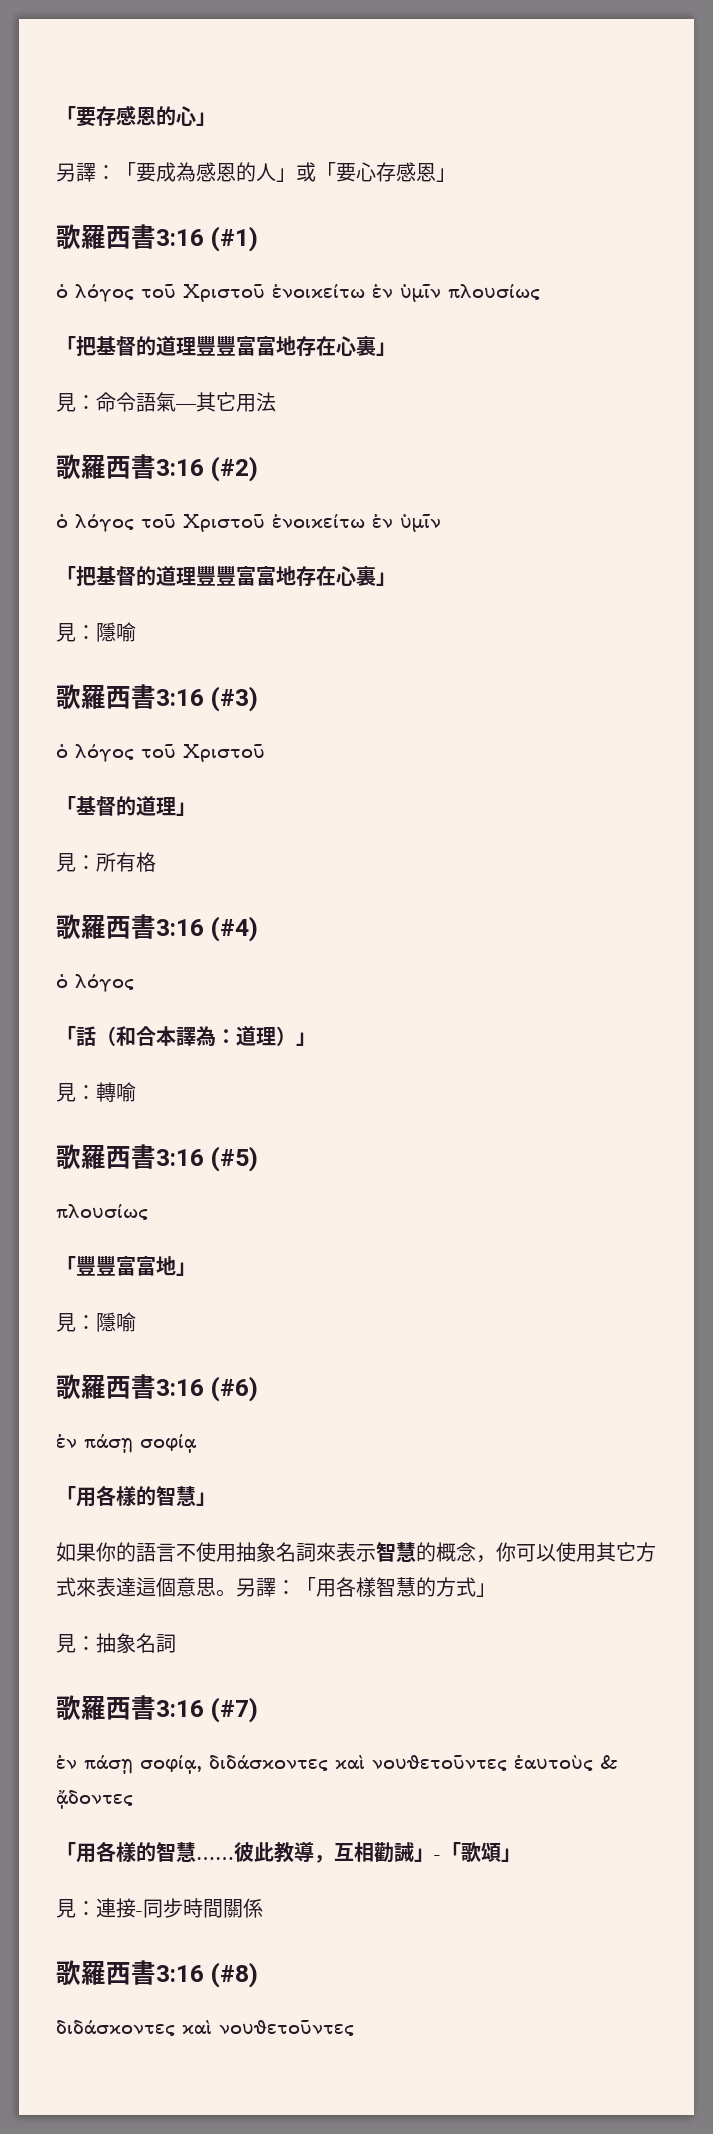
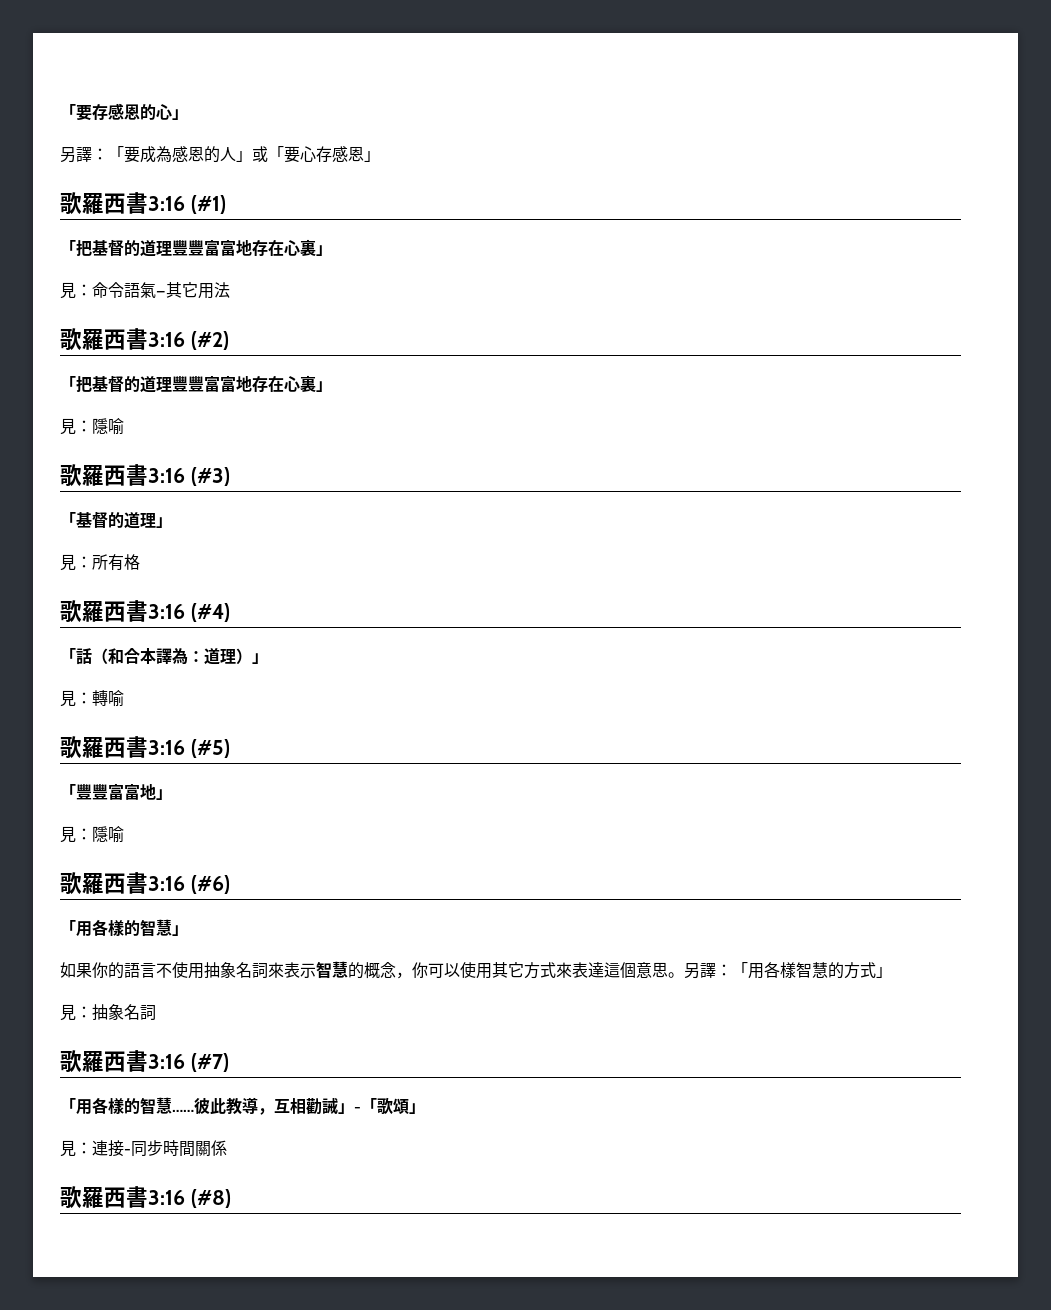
[56,284,540,302] // ὁ λόγος τοῦ Χριστοῦ ἐνοικείτω ἐν ὑμῖν πλουσίως -> (226, 204) none
[56,514,441,532] // ὁ λόγος τοῦ Χριστοῦ ἐνοικείτω ἐν ὑμῖν -> (229, 340) none
[56,744,265,762] // ὁ λόγος τοῦ Χριστοῦ -> (230, 476) none
[56,974,134,992] // ὁ λόγος -> (230, 612) none
[56,1204,148,1220] // πλουσίως -> (230, 748) none
[56,1434,197,1453] // ἐν πάσῃ σοφίᾳ -> (230, 884) none
[56,1755,618,1774] [56,1790,133,1809] // ἐν πάσῃ σοφίᾳ, διδάσκοντες καὶ νουθετοῦντες ἑαυτοὺς & ᾄδοντες -> (229, 1062) none
[56,2020,354,2036] // διδάσκοντες καὶ νουθετοῦντες -> (231, 1198) none

